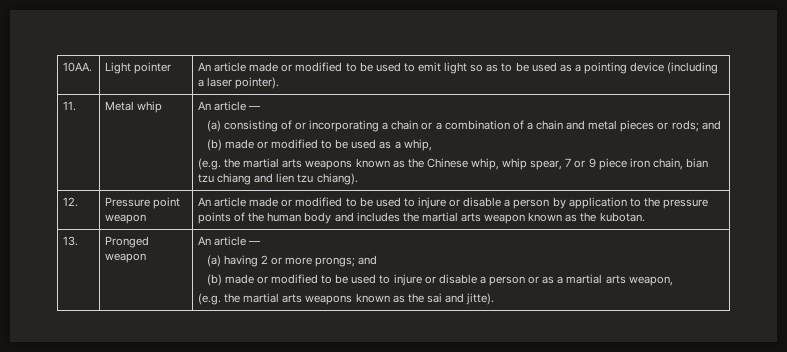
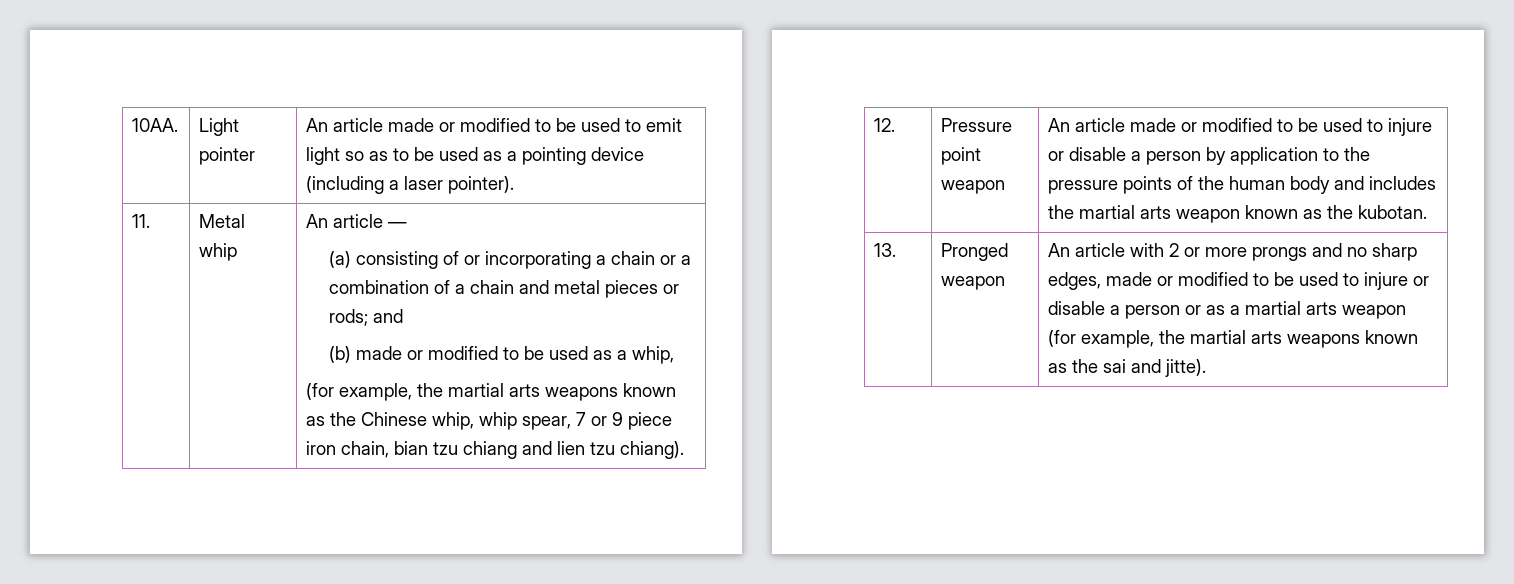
[198,158,222,170] (e.g. -> [306,383,413,401] (for example,
[248,241,262,245] [206,255,258,267] — // (a) having -> [1130,243,1165,257] with
[315,255,378,267] [206,274,222,286] prongs; and // (b) -> [1252,243,1418,261] [1048,272,1102,290] prongs and no sharp edges,
[628,276,673,286] [198,293,222,305] weapon, // (e.g. -> [1342,305,1407,319] [1048,330,1155,348] weapon (for example,

